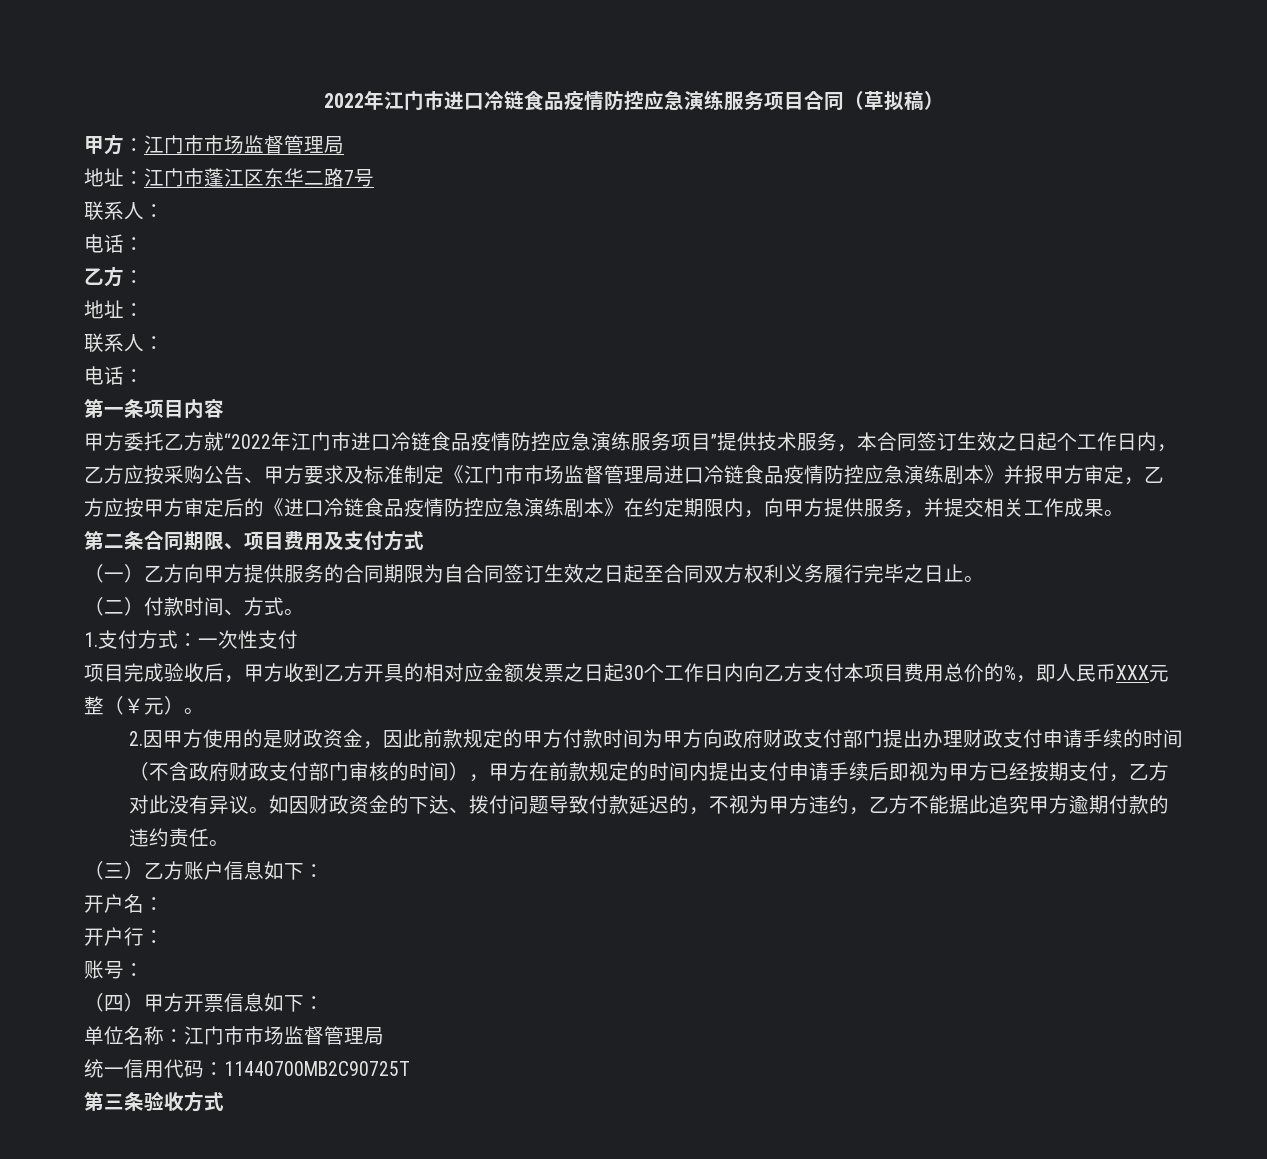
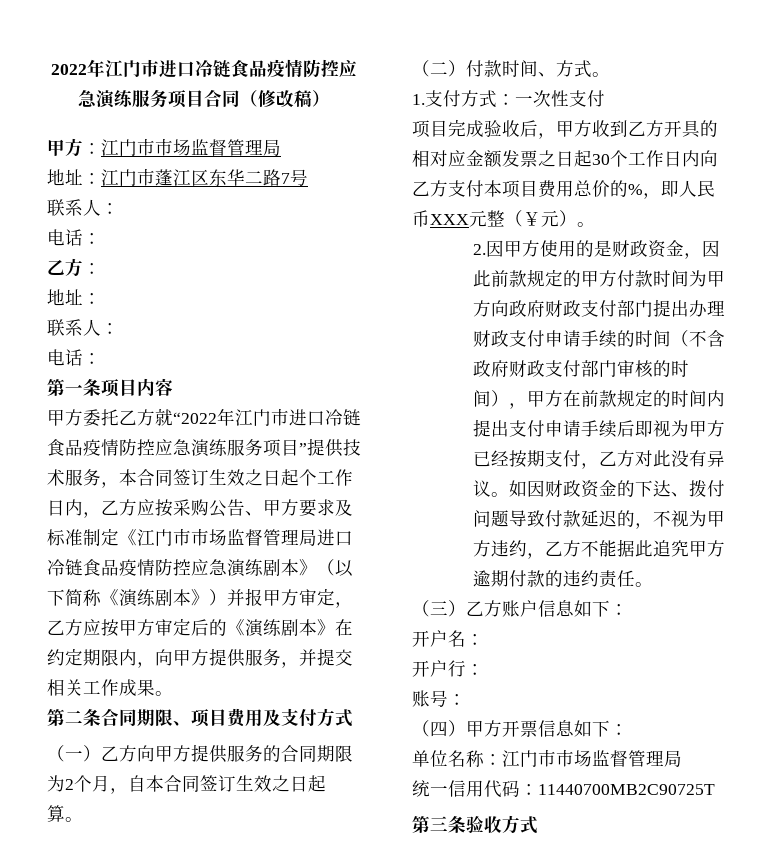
[863,91,904,111] 草拟 -> [258,90,294,108] 修改
(1004, 474) none -> [317,559,353,577] [47,589,227,607] （以下简称《演练剧本》）
[284,498,524,518] 进口冷链食品疫情防控应急 -> (245, 627) none
[444,564,964,583] 自合同签订生效之日起至合同双方权利义务履行完毕之日止 -> [65,775,326,794] [47,805,65,822] 2个月，自本合同签订生效之日起算

